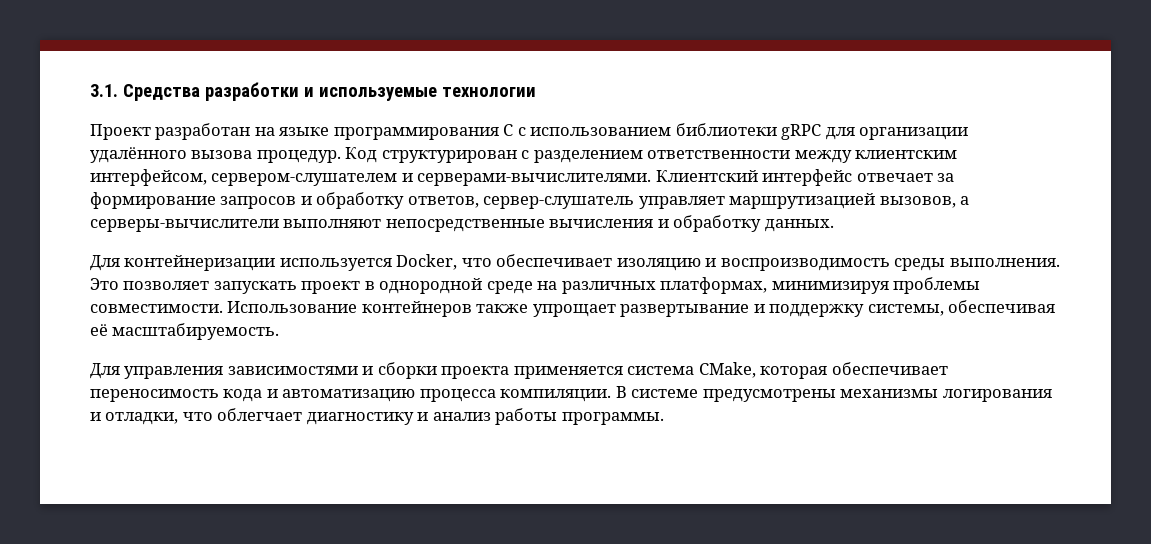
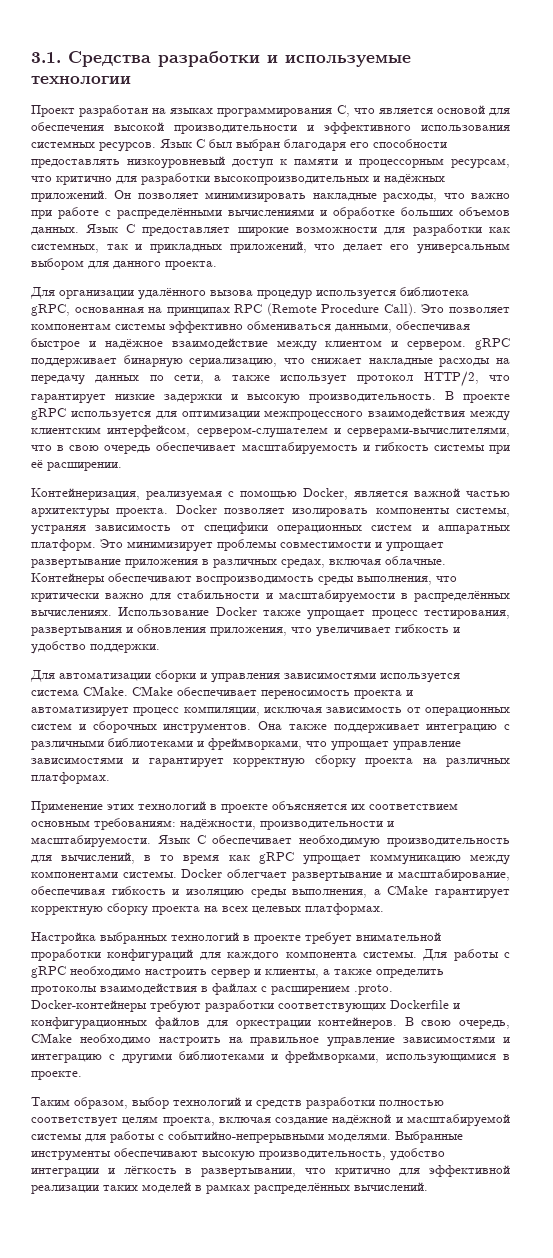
[279,123,969,140] [90,147,791,163] языке программирования C с использованием библиотеки gRPC для организации удалённого вызова процедур. Код структурирован с разделением ответственности -> [170,105,510,117] [31,122,510,134] [31,139,447,152] [31,156,510,169] [31,173,445,185] [31,190,511,202] [31,207,510,219] [31,224,510,236] [31,241,510,254] [31,258,217,270] [30,287,469,300] [31,303,510,316] [31,321,470,333] [31,338,510,351] [31,355,510,368] [31,371,510,387] [31,391,510,404] [31,408,466,421] языках программирования C, что является основой для обеспечения высокой производительности и эффективного использования системных ресурсов. Язык C был выбран благодаря его способности предоставлять низкоуровневый доступ к памяти и процессорным ресурсам, что критично для разработки высокопроизводительных и надёжных приложений. Он позволяет минимизировать накладные расходы, что важно при работе с распределёнными вычислениями и обработке больших объемов данных. Язык C предоставляет широкие возможности для разработки как системных, так и прикладных приложений, что делает его универсальным выбором для данного проекта. // Для организации удалённого вызова процедур используется библиотека gRPC, основанная на принципах RPC (Remote Procedure Call). Это позволяет компонентам системы эффективно обмениваться данными, обеспечивая быстрое и надёжное взаимодействие между клиентом и сервером. gRPC поддерживает бинарную сериализацию, что снижает накладные расходы на передачу данных по сети, а также использует протокол HTTP/2, что гарантирует низкие задержки и высокую производительность. В проекте gRPC используется для оптимизации межпроцессного взаимодействия
[417,169,955,186] [90,192,970,209] [90,215,834,232] [90,254,1060,271] [90,277,981,294] [90,300,1056,317] [90,323,280,340] [90,362,948,379] [90,386,1052,402] [90,408,664,425] серверами-вычислителями. Клиентский интерфейс отвечает за формирование запросов и обработку ответов, сервер-слушатель управляет маршрутизацией вызовов, а серверы-вычислители выполняют непосредственные вычисления и обработку данных. // Для контейнеризации используется Docker, что обеспечивает изоляцию и воспроизводимость среды выполнения. Это позволяет запускать проект в однородной среде на различных платформах, минимизируя проблемы совместимости. Использование контейнеров также упрощает развертывание и поддержку системы, обеспечивая её масштабируемость. // Для управления зависимостями и сборки проекта применяется система CMake, которая обеспечивает переносимость кода и автоматизацию процесса компиляции. В системе предусмотрены механизмы логирования и отладки, что облегчает диагностику и анализ работы программы. -> [347,427,510,437] [31,442,510,455] [31,460,122,471] [31,488,510,501] [31,505,510,518] [31,522,510,535] [31,539,444,552] [31,556,446,568] [31,573,457,585] [31,590,510,603] [31,607,510,620] [31,624,460,637] [31,641,160,654] [30,670,460,683] [31,686,413,699] [31,706,510,717] [31,721,510,734] [31,738,461,751] [31,755,511,768] [31,772,110,784] [31,801,458,813] [31,818,394,830] [31,835,511,848] [31,852,510,865] [31,869,511,881] [31,885,510,899] [31,903,384,916] [31,932,441,945] [31,949,510,962] [31,966,444,978] [31,983,393,995] [31,1000,460,1013] [31,1017,510,1030] [31,1033,510,1047] [31,1051,510,1064] [31,1071,82,1080] [31,1097,444,1109] [31,1114,510,1127] [31,1131,463,1143] [31,1148,445,1161] [31,1165,510,1177] [31,1182,428,1194] серверами-вычислителями, что в свою очередь обеспечивает масштабируемость и гибкость системы при её расширении. // Контейнеризация, реализуемая с помощью Docker, является важной частью архитектуры проекта. Docker позволяет изолировать компоненты системы, устраняя зависимость от специфики операционных систем и аппаратных платформ. Это минимизирует проблемы совместимости и упрощает развертывание приложения в различных средах, включая облачные. Контейнеры обеспечивают воспроизводимость среды выполнения, что критически важно для стабильности и масштабируемости в распределённых вычислениях. Использование Docker также упрощает процесс тестирования, развертывания и обновления приложения, что увеличивает гибкость и удобство поддержки. // Для автоматизации сборки и управления зависимостями используется система CMake. CMake обеспечивает переносимость проекта и автоматизирует процесс компиляции, исключая зависимость от операционных систем и сборочных инструментов. Она также поддерживает интеграцию с различными библиотеками и фреймворками, что упрощает управление зависимостями и гарантирует корректную сборку проекта на различных платформах. // Применение этих технологий в проекте объясняется их соответствием основным требованиям: надёжности, производительности и масштабируемости. Язык C обеспечивает необходимую производительность для вычислений, в то время как gRPC упрощает коммуникацию между компонентами системы. Docker облегчает развертывание и масштабирование, обеспечивая гибкость и изоляцию среды выполнения, а CMake гарантирует корректную сборку проекта на всех целевых платформах. // Настройка выбранных технологий в проекте требует внимательной проработки конфигураций для каждого компонента системы. Для работы с gRPC необходимо настроить сервер и клиенты, а также определить протоколы взаимодействия в файлах с расширением .proto. Docker-контейнеры требуют разработки соответствующих Dockerfile и конфигурационных файлов для оркестрации контейнеров. В свою очередь, CMake необходимо настроить на правильное управление зависимостями и интеграцию с другими библиотеками и фреймворками, использующимися в проекте. // Таким образом, выбор технологий и средств разработки полностью соответствует целям проекта, включая создание надёжной и масштабируемой системы для работы с событийно-непрерывными моделями. Выбранные инструменты обеспечивают высокую производительность, удобство интеграции и лёгкость в развертывании, что критично для эффективной реализации таких моделей в рамках распределённых вычислений.

